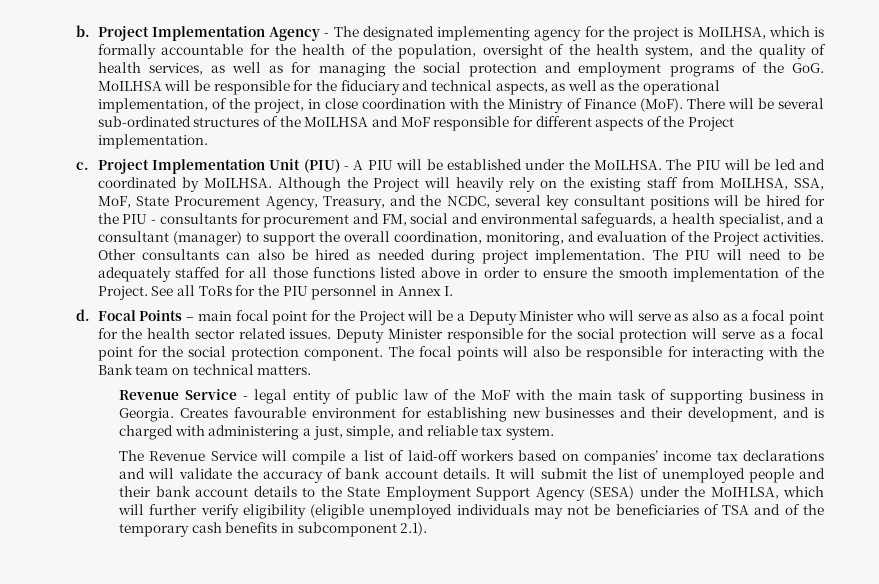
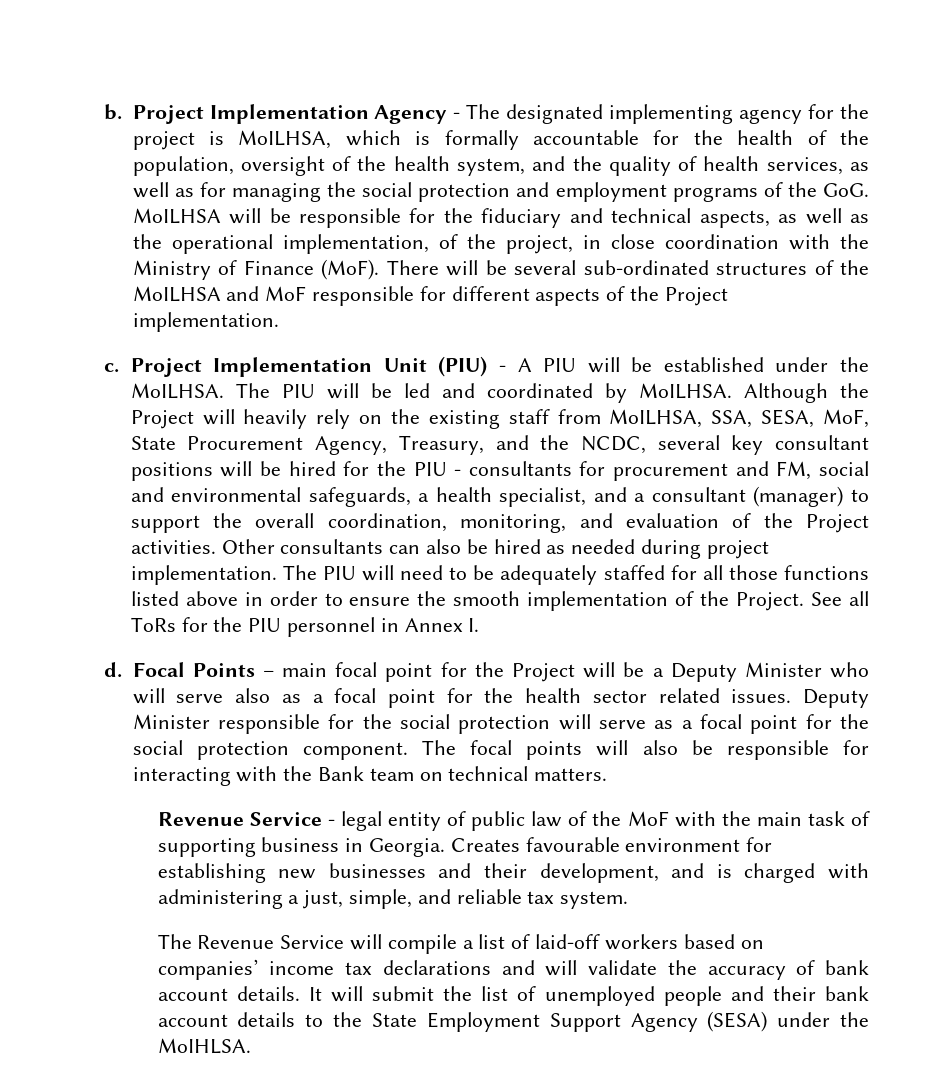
(824, 184) none -> [761,409,815,428] SESA,
[674,313,689,321] as -> (224, 698) none
[710,486,825,499] [118,504,825,519] [119,522,428,537] MoIHLSA, which will further verify eligibility (eligible unemployed individuals may not be beneficiaries of TSA and of the temporary cash benefits in subcomponent 2.1). -> [157,1038,251,1054] MoIHLSA.

